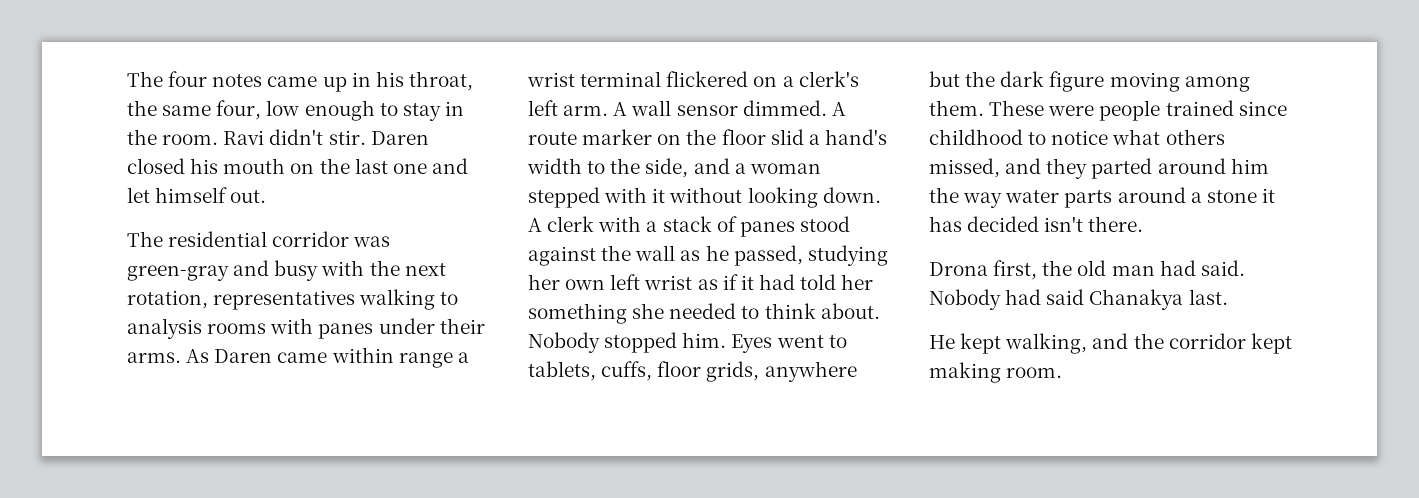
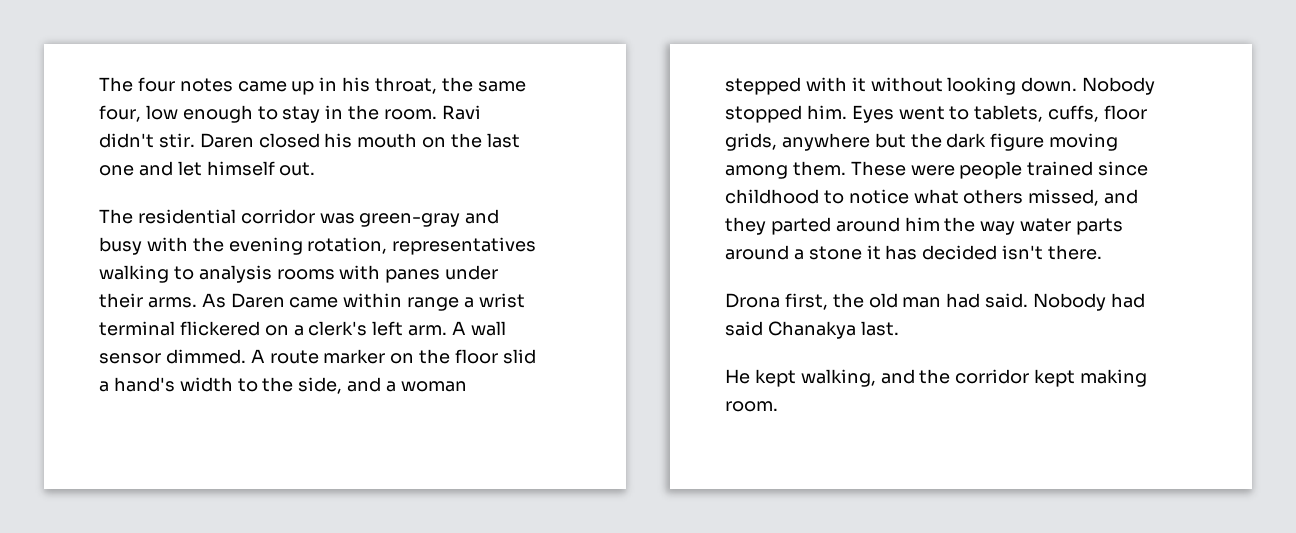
[404,263,446,276] next -> [228,237,303,255] evening
[528,216,850,237] [528,245,888,266] [528,274,874,290] [528,303,880,324] A clerk with a stack of panes stood against the wall as he passed, studying her own left wrist as if it had told her something she needed to think about. -> (1078, 84) none

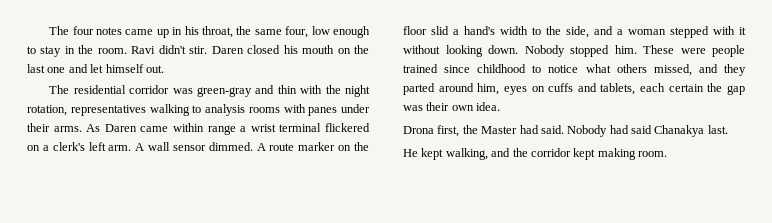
[99,237,142,255] busy -> [277,85,297,94] thin
[228,237,303,255] evening -> [345,85,370,97] night
[851,105,1148,123] [725,133,1119,151] [725,161,846,179] Eyes went to tablets, cuffs, floor grids, anywhere but the dark figure moving among them. -> (637, 49) none
[904,217,1124,235] [725,245,1103,260] him the way water parts around a stone it has decided isn't there. -> [477,83,745,95] [403,102,501,111] him, eyes on cuffs and tablets, each certain the gap was their own idea.
[868,293,942,308] old man -> [481,126,518,134] Master

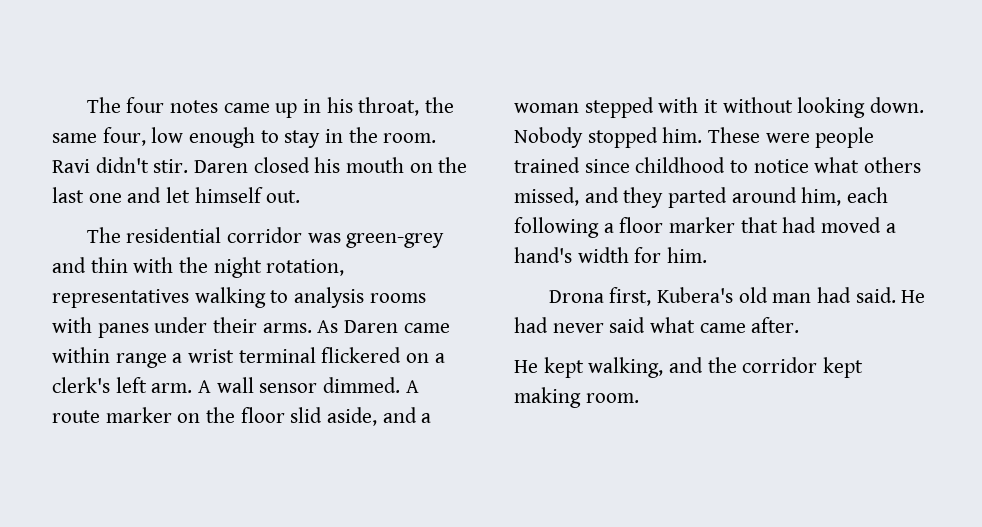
[196,87,252,97] green-gray -> [346,233,445,248] green-grey
[453,26,589,38] a hand's width to the side, -> [327,407,378,426] aside,
[503,83,745,95] [403,102,501,111] [403,125,728,137] eyes on cuffs and tablets, each certain the gap was their own idea. // Drona first, the Master had said. Nobody had said Chanakya last. -> [847,187,889,203] [514,217,896,238] [514,247,708,263] [548,287,926,306] [514,317,800,333] each following a floor marker that had moved a hand's width for him. // Drona first, Kubera's old man had said. He had never said what came after.

